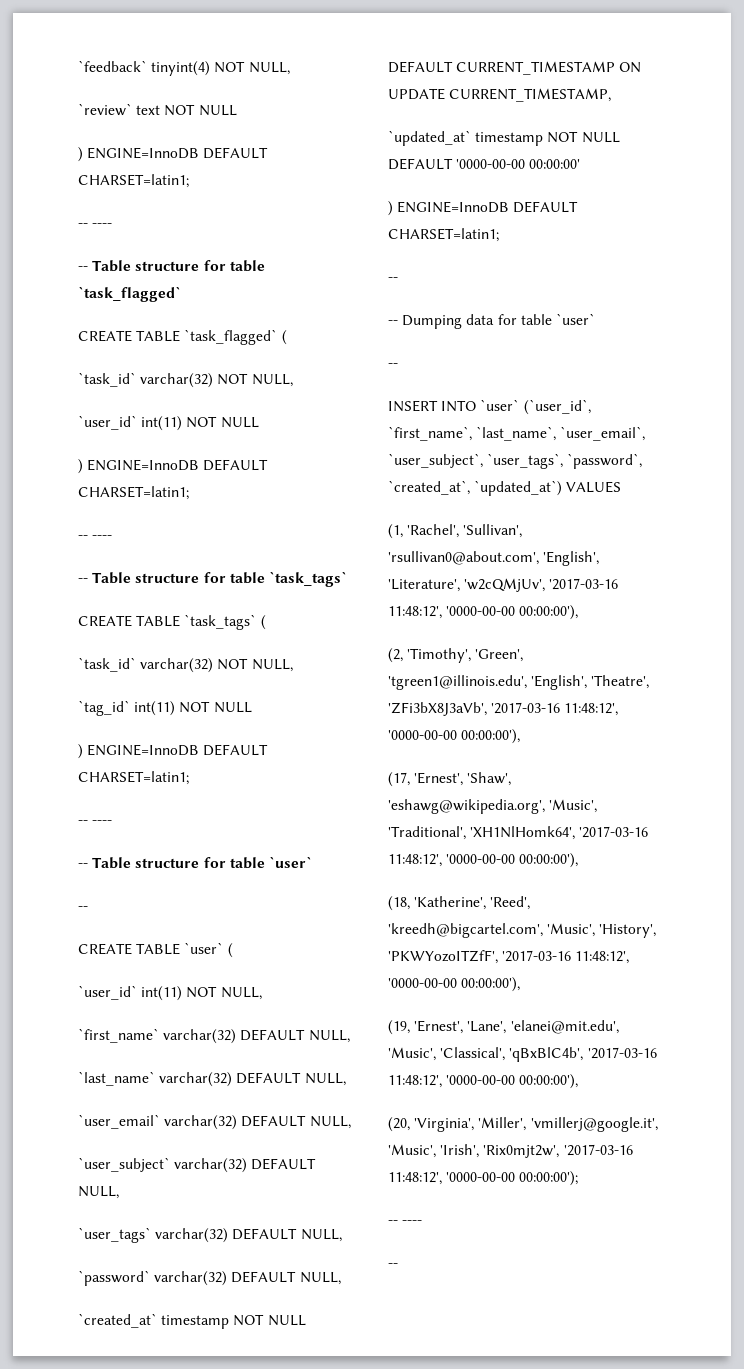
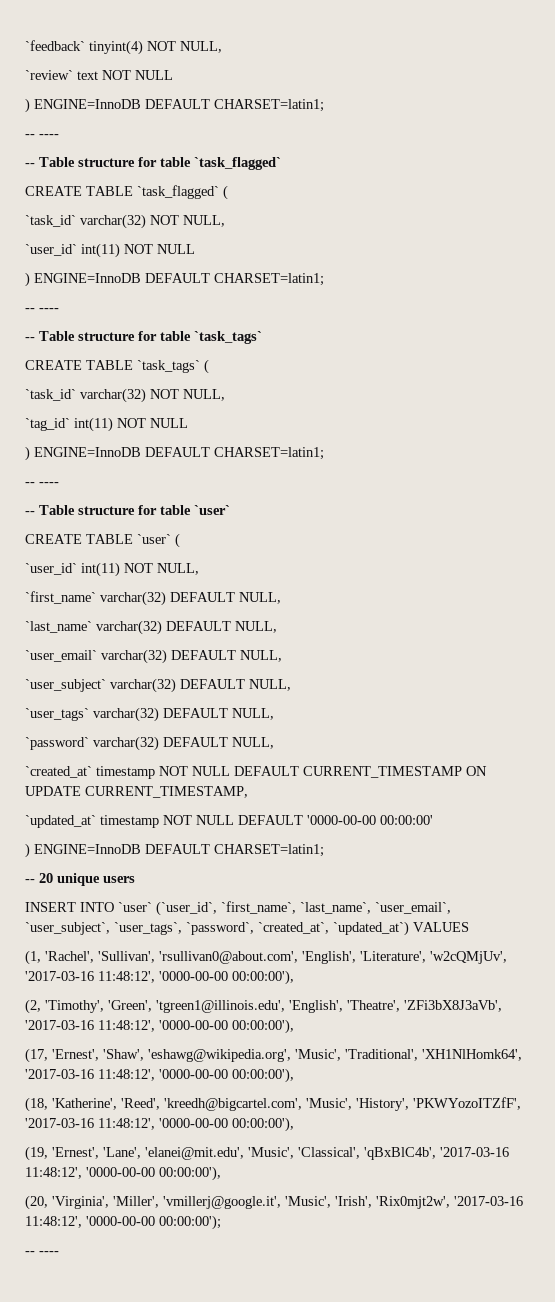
[78,906,88,911] // -- -> (230, 510) none
[388,313,595,329] [388,363,398,368] // -- Dumping data for table `user` // -- -> [39,873,135,886] 20 unique users
[388,1263,398,1268] // -- -> (59, 1253) none

